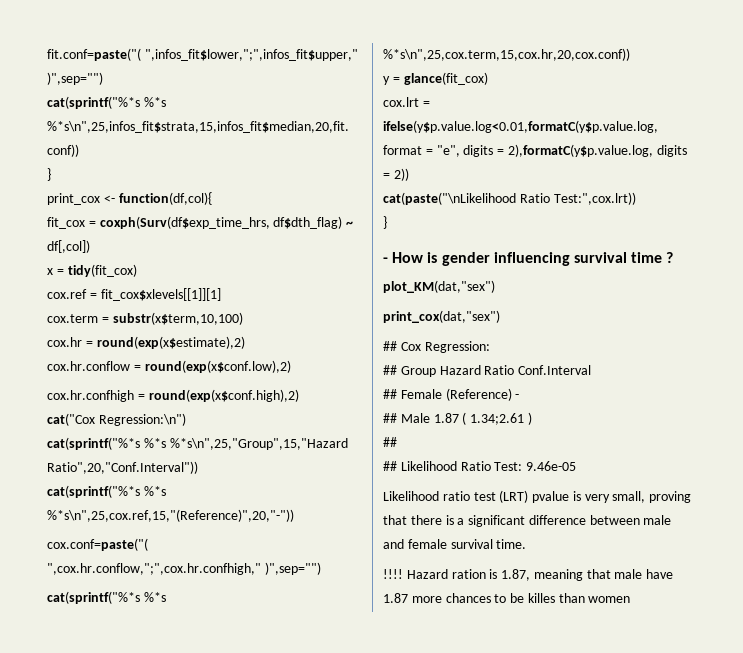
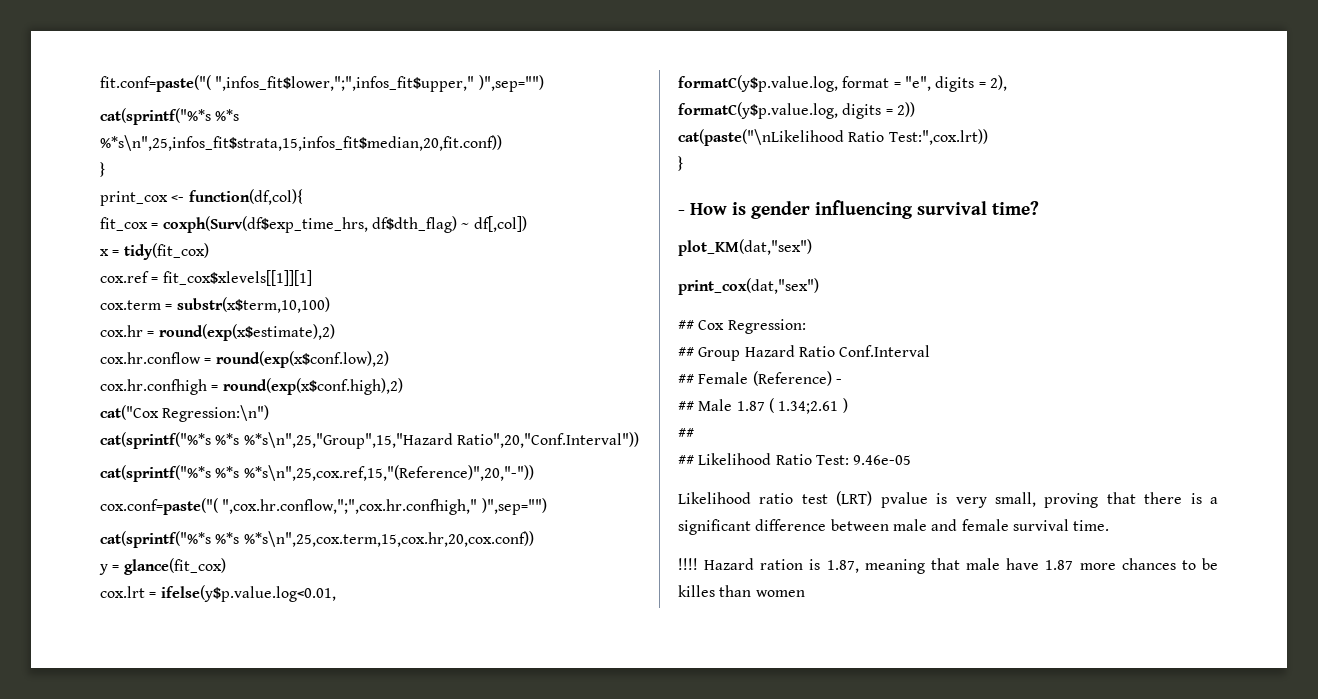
[383,120,658,133] ifelse(y$p.value.log<0.01,formatC(y$p.value.log, -> [160,585,336,602] [678,75,838,92] ifelse(y$p.value.log<0.01, // formatC(y$p.value.log,
[507,144,653,157] 2),formatC(y$p.value.log, -> [989,75,1007,91] [678,102,838,119] 2), // formatC(y$p.value.log,
[631,252,674,263] time ? -> [992,201,1039,215] time?

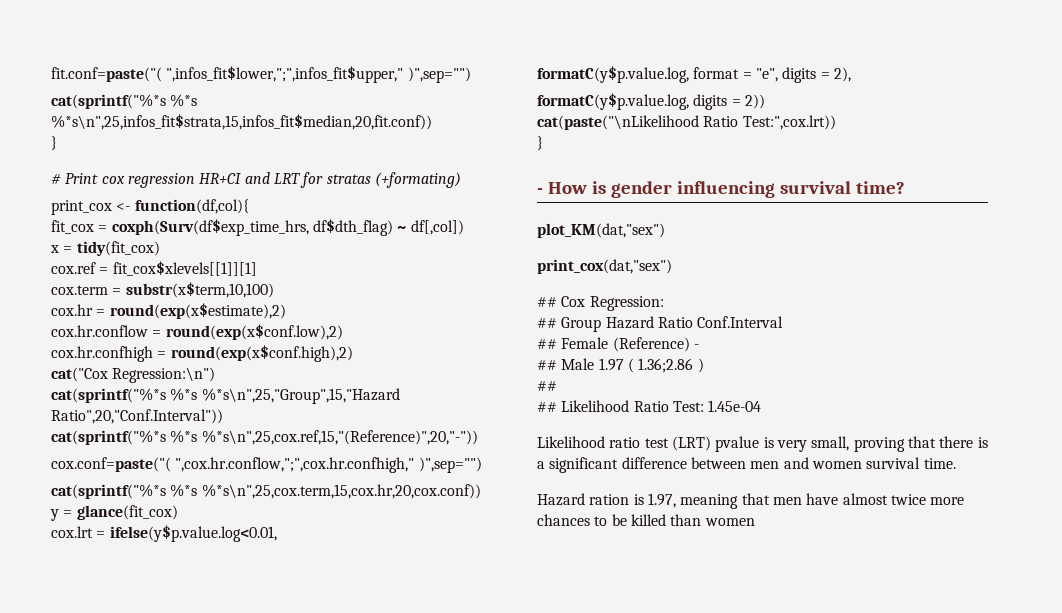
(105, 169) none -> [51,172,461,188] // # Print cox regression HR+CI and LRT for stratas (+formating)
[736,398,839,414] 1.87 ( 1.34;2.61 -> [598,358,694,373] 1.97 ( 1.36;2.86
[853,455,912,465] 9.46e-05 -> [708,400,762,412] 1.45e-04
[892,519,1009,531] male and female -> [750,457,862,469] men and women
[678,558,698,570] !!!! -> (956, 463) none
[826,560,859,573] 1.87, -> [647,493,676,508] 1.97,
[966,558,1074,570] male have 1.87 -> [772,493,926,505] men have almost twice
[678,585,715,597] killes -> [630,514,666,526] killed

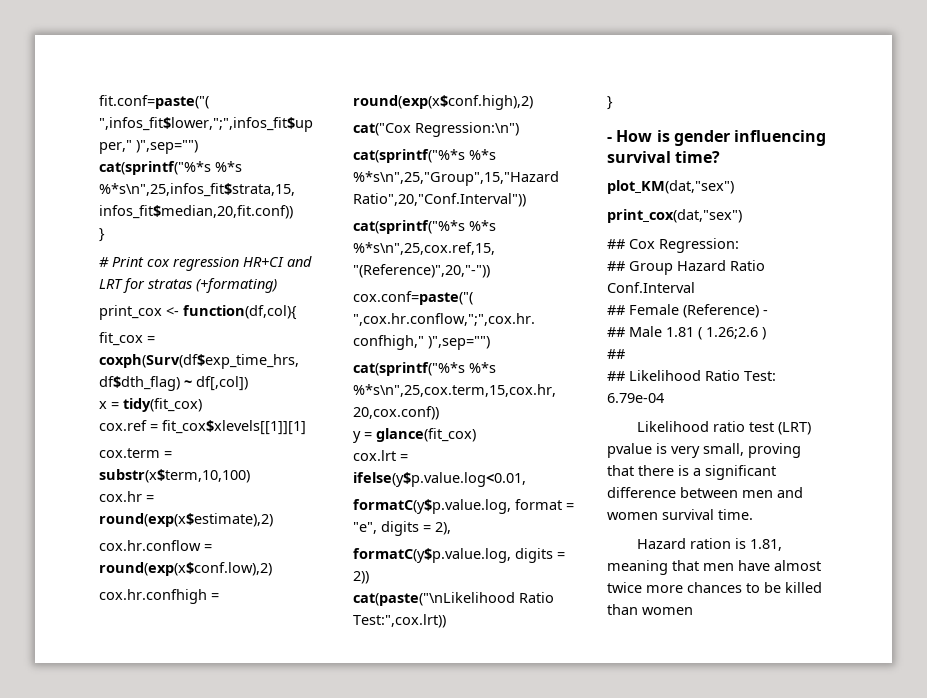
[598,358,694,373] 1.97 ( 1.36;2.86 -> [666,327,758,340] 1.81 ( 1.26;2.6
[708,400,762,412] 1.45e-04 -> [607,393,664,403] 6.79e-04
[647,493,676,508] 1.97, -> [749,539,782,551] 1.81,

